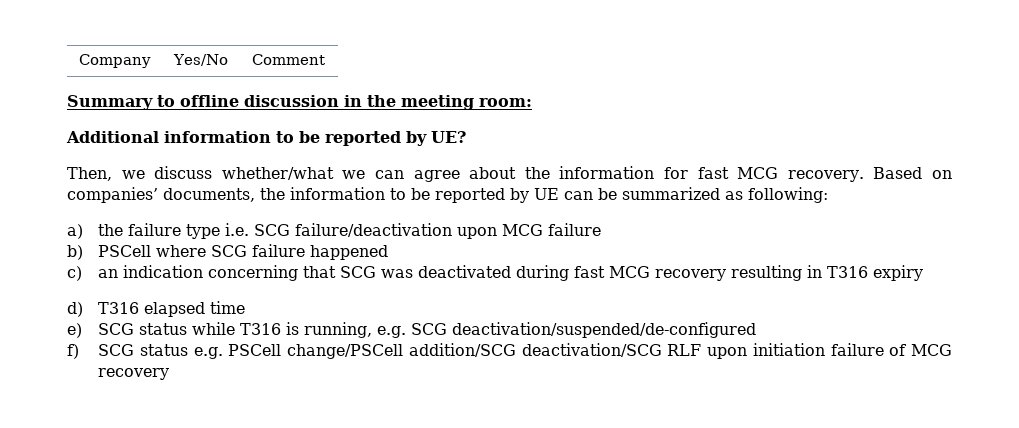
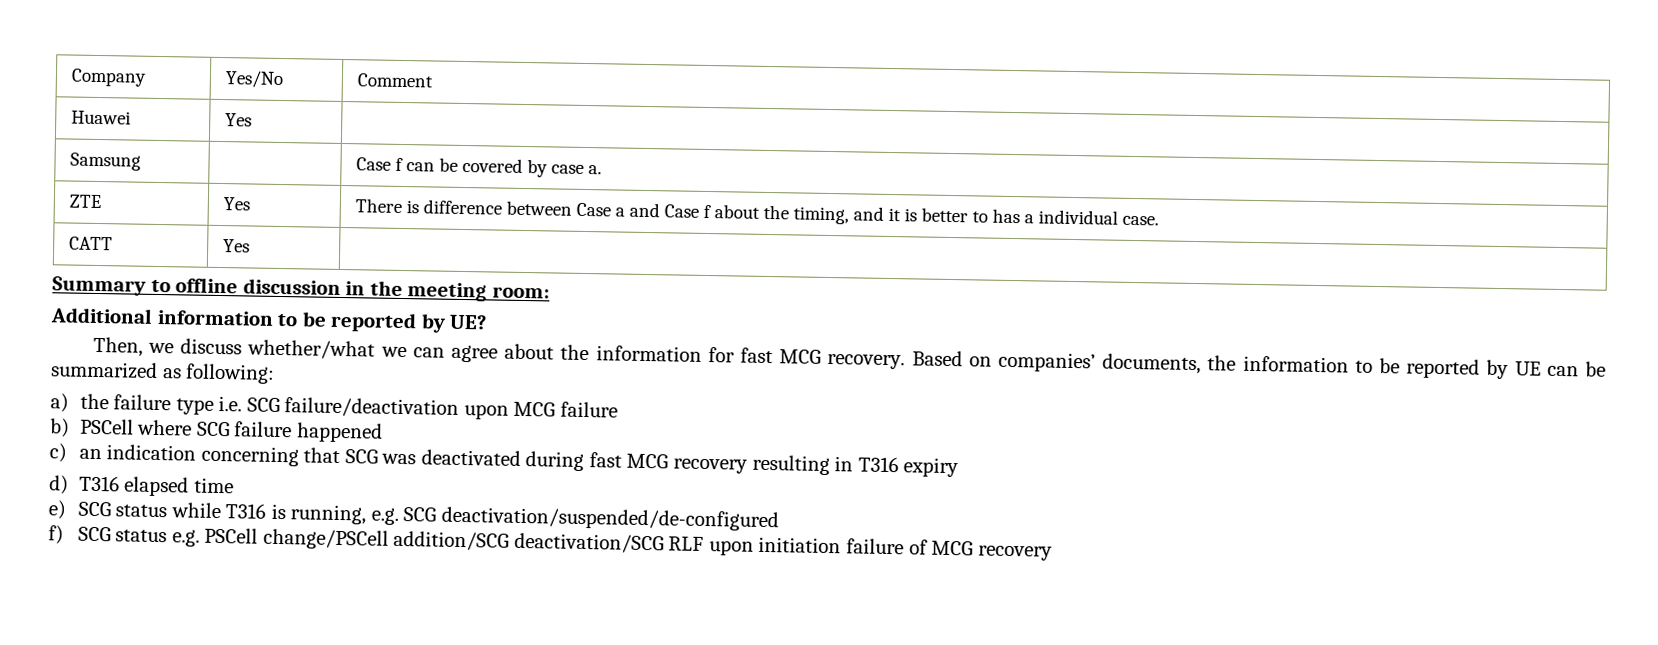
(325, 59) none -> [70,110,131,125] [224,113,252,127] [69,152,141,171] [355,157,602,178] [68,194,101,209] [222,197,250,211] [354,198,1159,226] [68,236,113,251] [222,239,250,253] // Huawei | Yes | // Samsung | | Case f can be covered by case a. // ZTE | Yes | There is difference between Case a and Case f about the timing, and it is better to has a individual case. // CATT | Yes |

